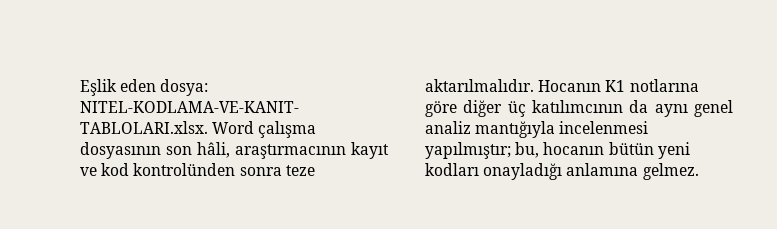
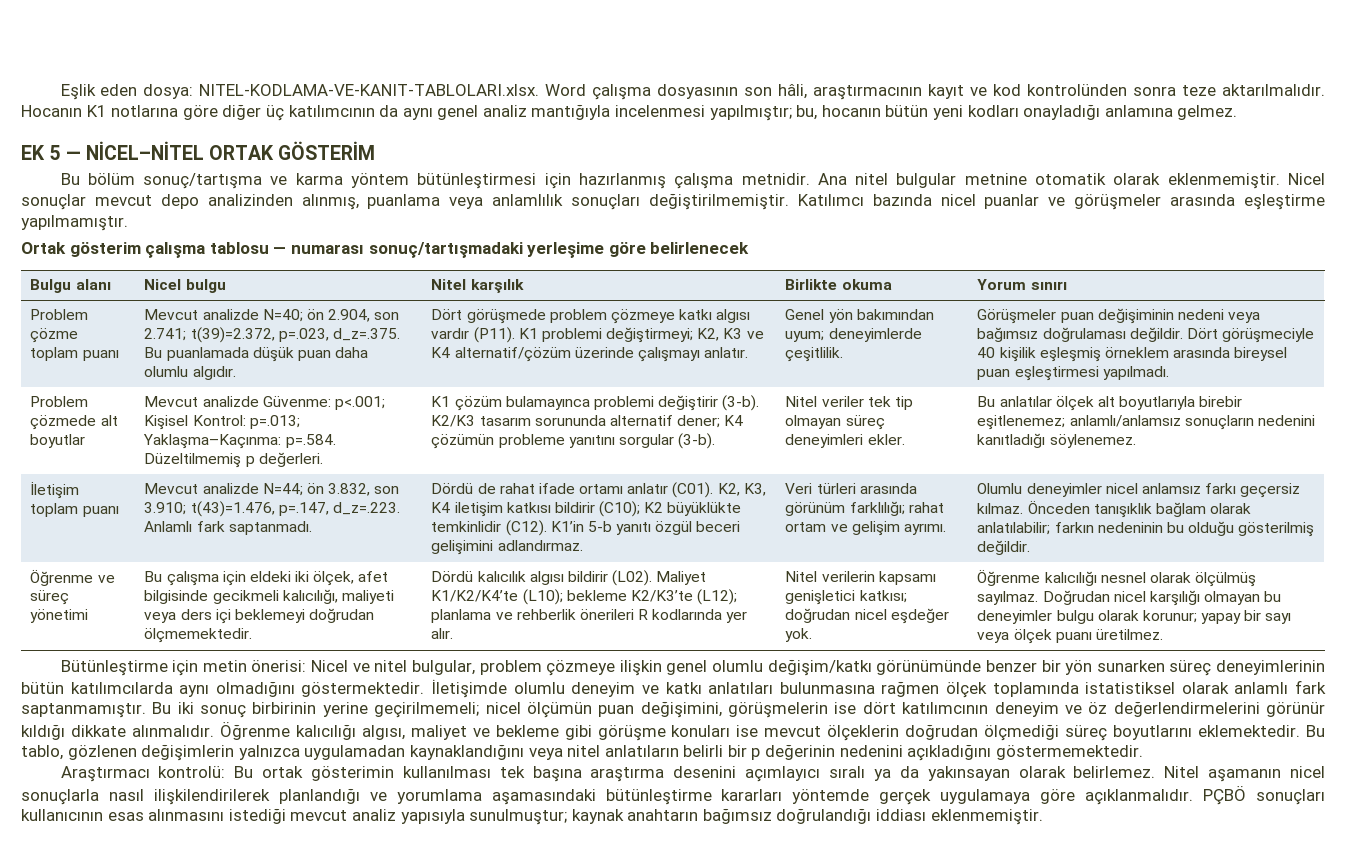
(699, 171) none -> [21,141,376,160] [60,173,1326,189] [21,193,1326,210] [21,215,128,231] [21,242,750,258] [30,279,111,293] [144,279,226,293] [431,279,524,293] [785,279,892,290] [977,279,1067,290] [30,309,89,320] [30,328,79,343] [30,347,119,361] [144,309,400,322] [144,327,400,343] [144,347,369,362] [144,366,236,380] [431,309,751,324] [431,327,764,343] [431,347,749,362] [785,309,934,323] [785,328,922,342] [785,347,844,362] [977,308,1261,324] [977,327,1315,343] [977,347,1288,362] [977,366,1169,381] [30,396,89,407] [30,415,118,430] [30,434,86,448] [144,396,385,410] [144,415,300,430] [143,434,336,449] [144,452,323,468] [431,395,760,411] [431,415,744,428] [431,433,716,449] [785,396,913,410] [785,415,885,430] [785,434,905,448] [977,396,1243,411] [977,415,1315,430] [977,433,1136,448] [30,481,80,499] [30,503,119,517] [144,483,400,496] [144,501,400,517] [144,521,312,535] [431,482,766,498] [431,501,742,517] [431,520,741,536] [431,540,583,555] [785,483,917,494] [785,501,944,516] [785,521,946,536] [977,483,1301,498] [977,500,1252,518] [977,521,1315,537] [977,540,1031,555] [30,569,115,586] [30,590,70,605] [30,609,89,623] [144,571,389,586] [144,589,394,604] [144,608,375,624] [144,628,253,643] [431,570,707,586] [431,589,738,605] [431,609,748,623] [431,628,454,639] [785,571,936,585] [785,590,907,605] [785,608,949,624] [785,628,813,642] [977,569,1257,587] [977,590,1282,606] [977,610,1292,624] [977,629,1163,644] [60,659,1325,676] [21,679,1326,698] [21,701,1326,718] [21,721,1326,741] [21,744,1143,761] [60,766,1326,782] [21,785,1325,805] [21,808,1043,825] // EK 5 — NİCEL–NİTEL ORTAK GÖSTERİM // Bu bölüm sonuç/tartışma ve karma yöntem bütünleştirmesi için hazırlanmış çalışma metnidir. Ana nitel bulgular metnine otomatik olarak eklenmemiştir. Nicel sonuçlar mevcut depo analizinden alınmış, puanlama veya anlamlılık sonuçları değiştirilmemiştir. Katılımcı bazında nicel puanlar ve görüşmeler arasında eşleştirme yapılmamıştır. // Ortak gösterim çalışma tablosu — numarası sonuç/tartışmadaki yerleşime göre belirlenecek // Bulgu alanı | Nicel bulgu | Nitel karşılık | Birlikte okuma | Yorum sınırı // Problem çözme toplam puanı | Mevcut analizde N=40; ön 2.904, son 2.741; t(39)=2.372, p=.023, d_z=.375. Bu puanlamada düşük puan daha olumlu algıdır. | Dört görüşmede problem çözmeye katkı algısı vardır (P11). K1 problemi değiştirmeyi; K2, K3 ve K4 alternatif/çözüm üzerinde çalışmayı anlatır. | Genel yön bakımından uyum; deneyimlerde çeşitlilik. | Görüşmeler puan değişiminin nedeni veya bağımsız doğrulaması değildir. Dört görüşmeciyle 40 kişilik eşleşmiş örneklem arasında bireysel puan eşleştirmesi yapılmadı. // Problem çözmede alt boyutlar | Mevcut analizde Güvenme: p<.001; Kişisel Kontrol: p=.013; Yaklaşma–Kaçınma: p=.584. Düzeltilmemiş p değerleri. | K1 çözüm bulamayınca problemi değiştirir (3-b). K2/K3 tasarım sorununda alternatif dener; K4 çözümün probleme yanıtını sorgular (3-b). | Nitel veriler tek tip olmayan süreç deneyimleri ekler. | Bu anlatılar ölçek alt boyutlarıyla birebir eşitlenemez; anlamlı/anlamsız sonuçların nedenini kanıtladığı söylenemez. // İletişim toplam puanı | Mevcut analizde N=44; ön 3.832, son 3.910; t(43)=1.476, p=.147, d_z=.223. Anlamlı fark saptanmadı. | Dördü de rahat ifade ortamı anlatır (C01). K2, K3, K4 iletişim katkısı bildirir (C10); K2 büyüklükte temkinlidir (C12). K1’in 5-b yanıtı özgül beceri gelişimini adlandırmaz. | Veri türleri arasında görünüm farklılığı; rahat ortam ve gelişim ayrımı. | Olumlu deneyimler nicel anlamsız farkı geçersiz kılmaz. Önceden tanışıklık bağlam olarak anlatılabilir; farkın nedeninin bu olduğu gösterilmiş değildir. // Öğrenme ve süreç yönetimi | Bu çalışma için eldeki iki ölçek, afet bilgisinde gecikmeli kalıcılığı, maliyeti veya ders içi beklemeyi doğrudan ölçmemektedir. | Dördü kalıcılık algısı bildirir (L02). Maliyet K1/K2/K4’te (L10); bekleme K2/K3’te (L12); planlama ve rehberlik önerileri R kodlarında yer alır. | Nitel verilerin kapsamı genişletici katkısı; doğrudan nicel eşdeğer yok. | Öğrenme kalıcılığı nesnel olarak ölçülmüş sayılmaz. Doğrudan nicel karşılığı olmayan bu deneyimler bulgu olarak korunur; yapay bir sayı veya ölçek puanı üretilmez. // Bütünleştirme için metin önerisi: Nicel ve nitel bulgular, problem çözmeye ilişkin genel olumlu değişim/katkı görünümünde benzer bir yön sunarken süreç deneyimlerinin bütün katılımcılarda aynı olmadığını göstermektedir. İletişimde olumlu deneyim ve katkı anlatıları bulunmasına rağmen ölçek toplamında istatistiksel olarak anlamlı fark saptanmamıştır. Bu iki sonuç birbirinin yerine geçirilmemeli; nicel ölçümün puan değişimini, görüşmelerin ise dört katılımcının deneyim ve öz değerlendirmelerini görünür kıldığı dikkate alınmalıdır. Öğrenme kalıcılığı algısı, maliyet ve bekleme gibi görüşme konuları ise mevcut ölçeklerin doğrudan ölçmediği süreç boyutlarını eklemektedir. Bu tablo, gözlenen değişimlerin yalnızca uygulamadan kaynaklandığını veya nitel anlatıların belirli bir p değerinin nedenini açıkladığını göstermemektedir. // Araştırmacı kontrolü: Bu ortak gösterimin kullanılması tek başına araştırma desenini açımlayıcı sıralı ya da yakınsayan olarak belirlemez. Nitel aşamanın nicel sonuçlarla nasıl ilişkilendirilerek planlandığı ve yorumlama aşamasındaki bütünleştirme kararları yöntemde gerçek uygulamaya göre açıklanmalıdır. PÇBÖ sonuçları kullanıcının esas alınmasını istediği mevcut analiz yapısıyla sunulmuştur; kaynak anahtarın bağımsız doğrulandığı iddiası eklenmemiştir.

